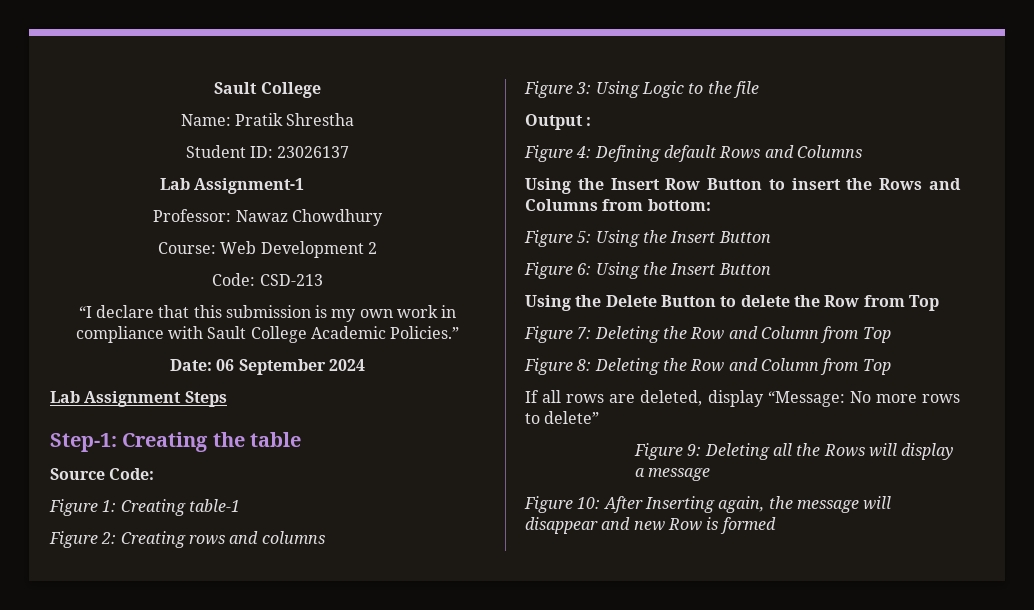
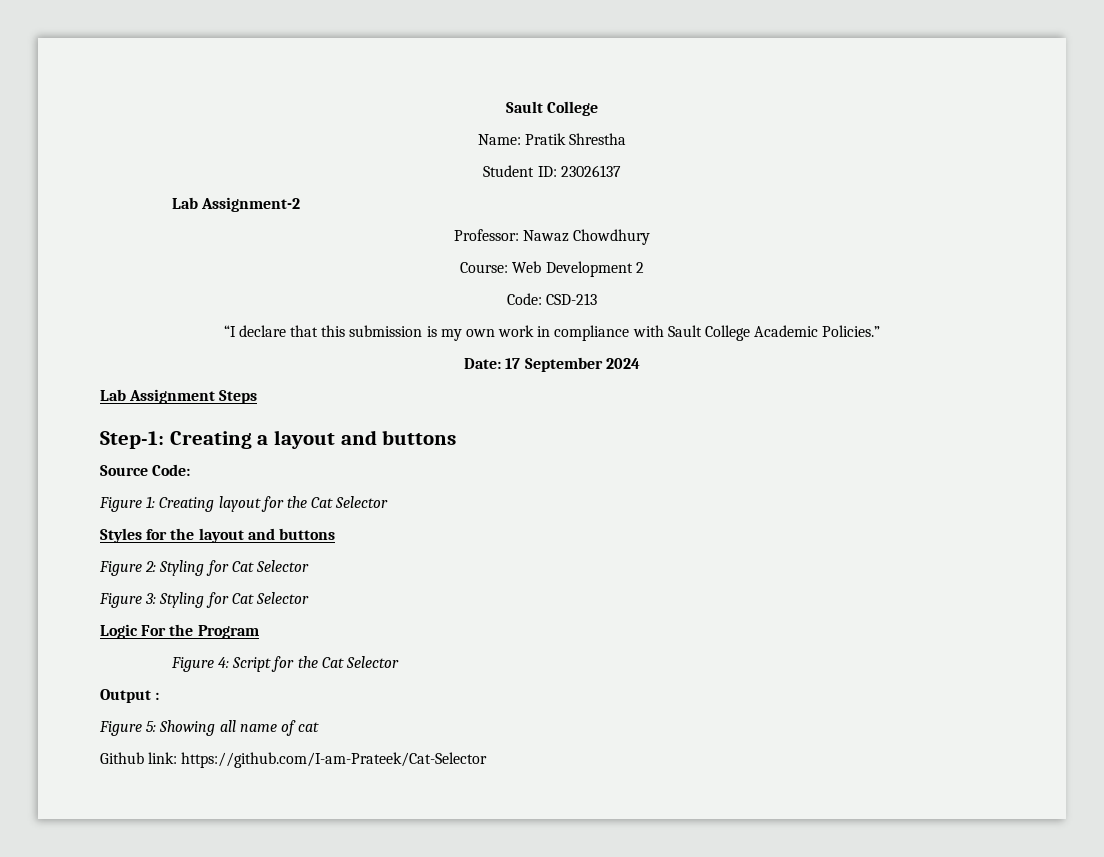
[194,178,305,194] Assignment-1 -> [201,197,301,212] Assignment-2
[216,359,235,371] 06 -> [505,358,521,369] 17
[212,432,302,447] the table -> [257,430,457,449] a layout and buttons
[188,499,240,512] [49,531,325,548] [524,81,759,98] [525,114,592,130] [524,145,862,162] [525,178,961,194] [525,199,711,211] [524,230,771,247] [524,262,771,279] [525,295,939,311] [524,326,891,343] [524,358,891,375] [525,390,960,407] [525,411,600,424] [633,443,954,460] [634,468,711,481] [524,496,892,513] [525,517,776,534] table-1 // Figure 2: Creating rows and columns // Figure 3: Using Logic to the file // Output : // Figure 4: Defining default Rows and Columns // Using the Insert Row Button to insert the Rows and Columns from bottom: // Figure 5: Using the Insert Button // Figure 6: Using the Insert Button // Using the Delete Button to delete the Row from Top // Figure 7: Deleting the Row and Column from Top // Figure 8: Deleting the Row and Column from Top // If all rows are deleted, display “Message: No more rows to delete” // Figure 9: Deleting all the Rows will display a message // Figure 10: After Inserting again, the message will disappear and new Row is formed -> [218,496,389,512] [100,528,335,543] [99,560,309,576] [99,592,309,608] [100,624,259,639] [170,656,399,672] [100,689,160,703] [99,720,320,736] [100,752,488,768] layout for the Cat Selector // Styles for the layout and buttons // Figure 2: Styling for Cat Selector // Figure 3: Styling for Cat Selector // Logic For the Program // Figure 4: Script for the Cat Selector // Output : // Figure 5: Showing all name of cat // Github link: https://github.com/I-am-Prateek/Cat-Selector

